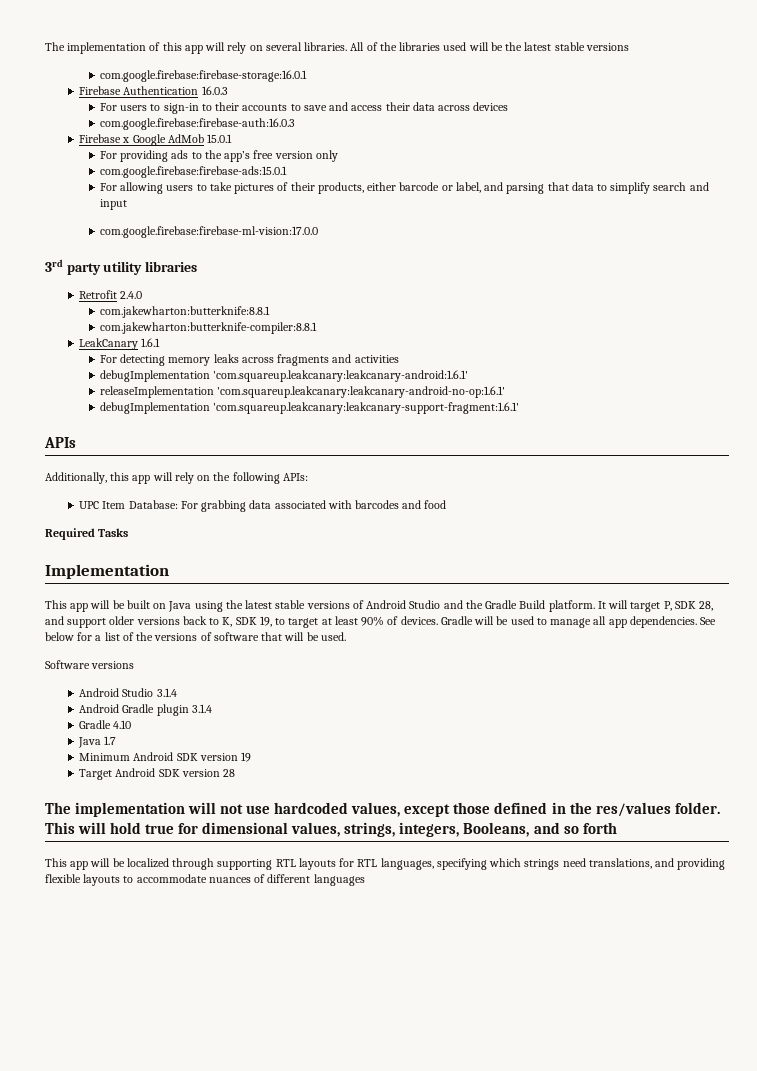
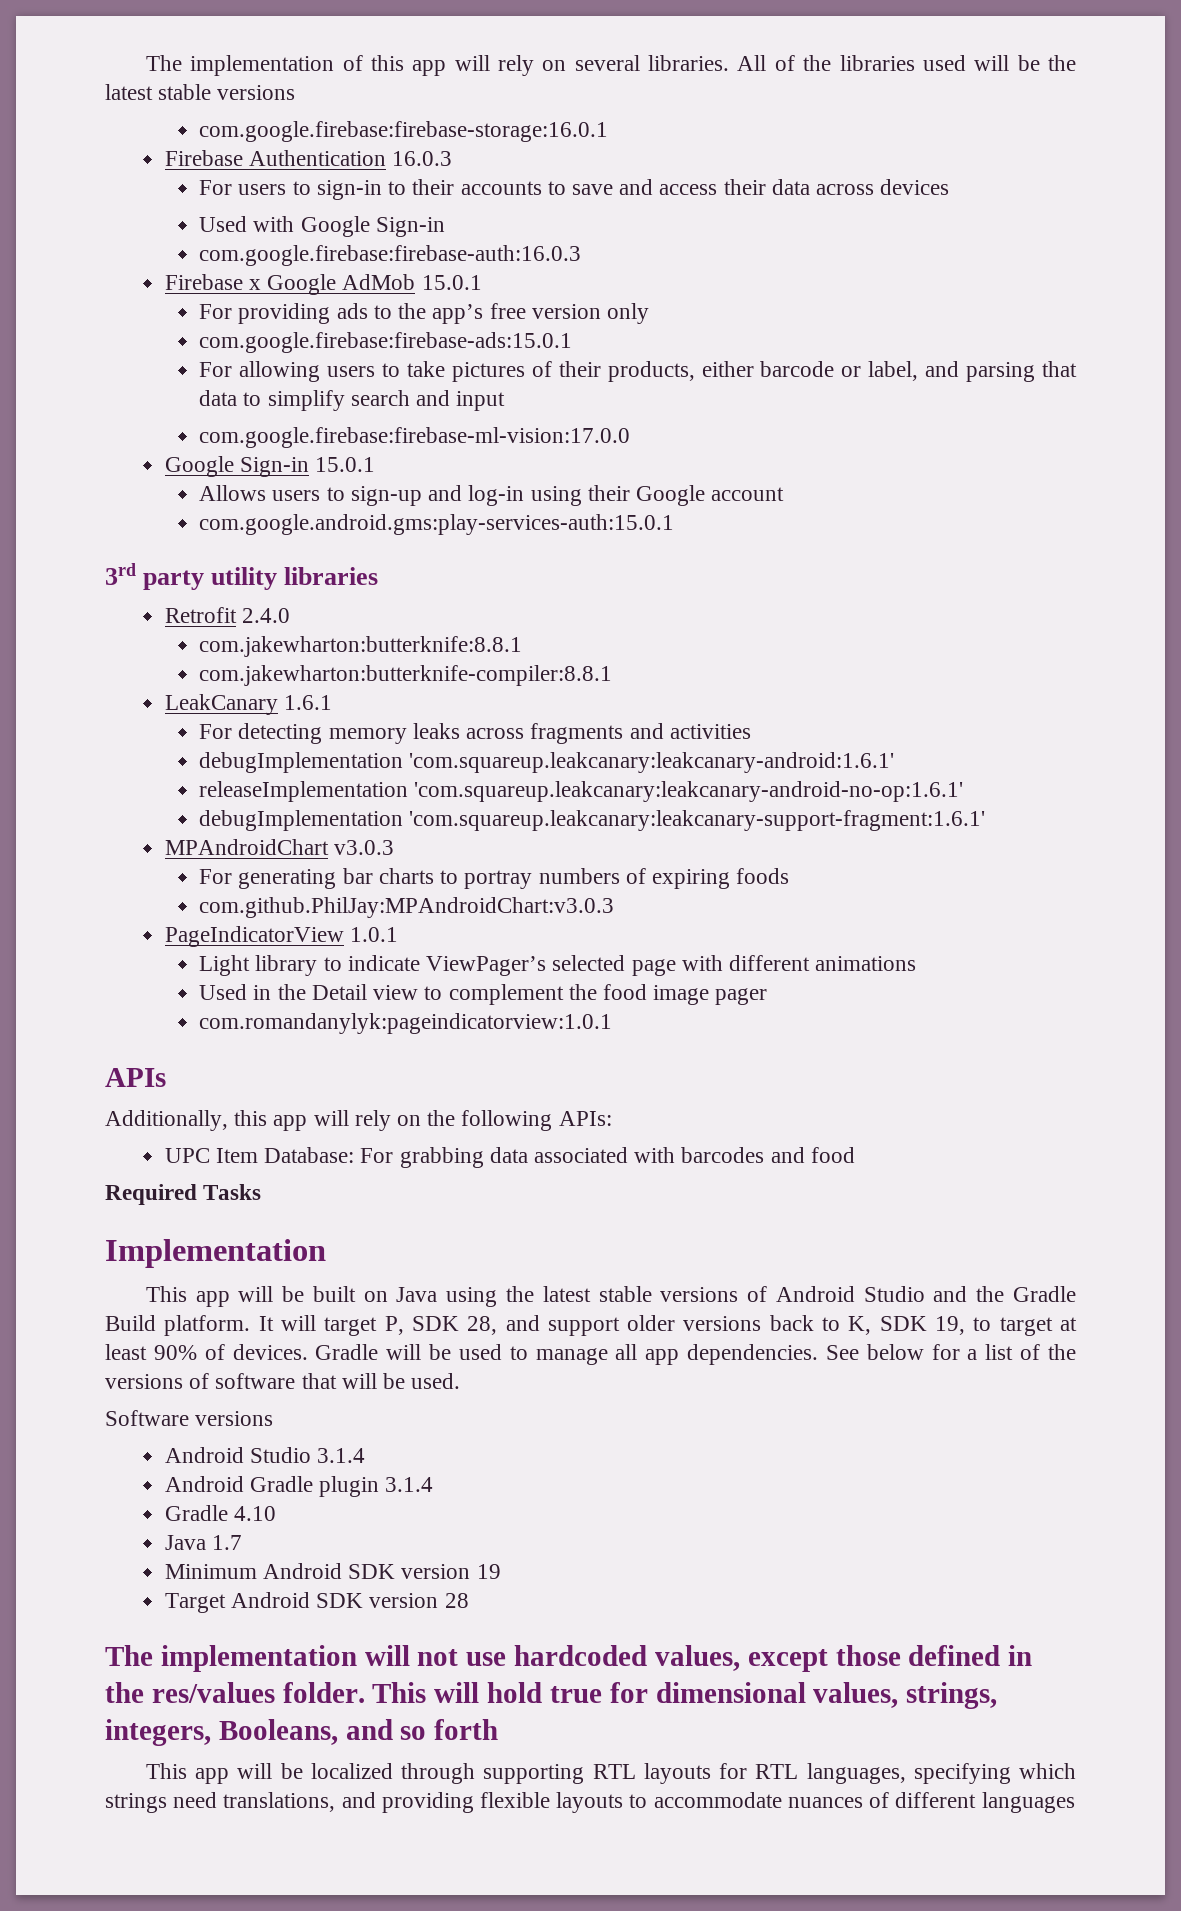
(509, 106) none -> [199,216,445,237] // Used with Google Sign-in
(318, 232) none -> [164,456,376,477] [199,485,785,506] [199,514,675,535] // Google Sign-in 15.0.1 // Allows users to sign-up and log-in using their Google account // com.google.android.gms:play-services-auth:15.0.1
(520, 408) none -> [164,839,394,855] [199,868,790,889] [199,897,615,918] [164,926,398,947] [199,955,917,976] [199,984,768,1005] [199,1013,613,1034] // MPAndroidChart v3.0.3 // For generating bar charts to portray numbers of expiring foods // com.github.PhilJay:MPAndroidChart:v3.0.3 // PageIndicatorView 1.0.1 // Light library to indicate ViewPager’s selected page with different animations // Used in the Detail view to complement the food image pager // com.romandanylyk:pageindicatorview:1.0.1

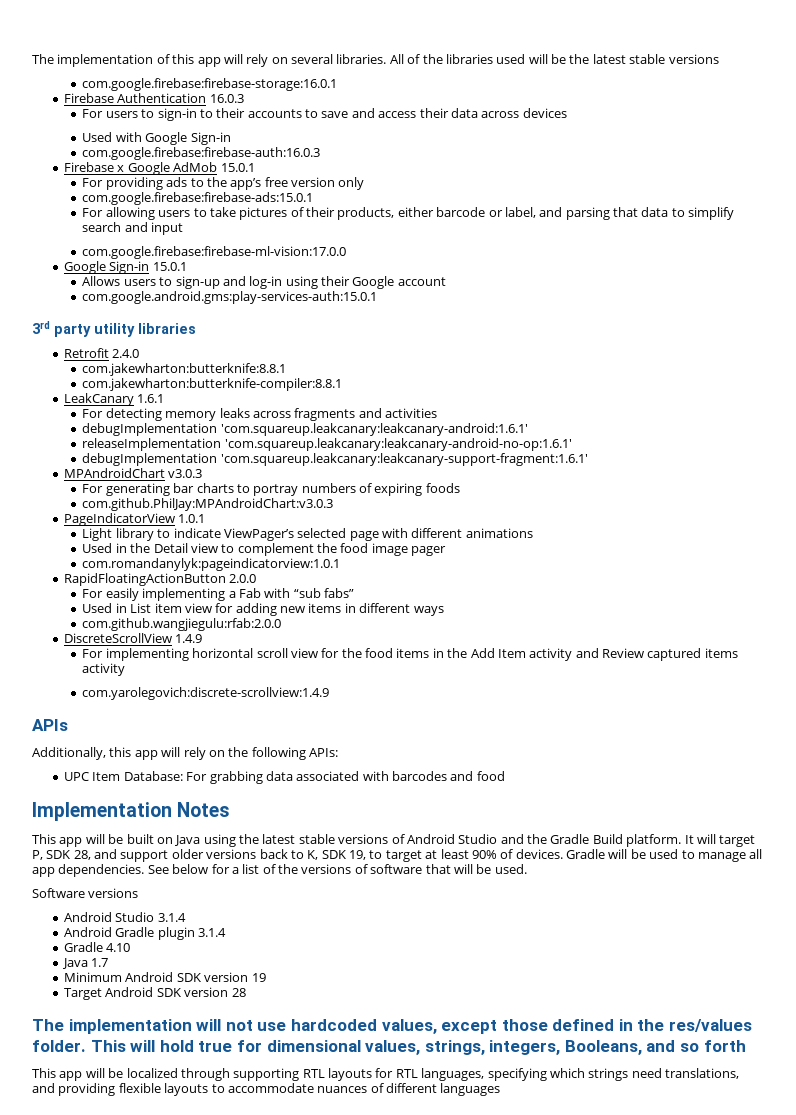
(613, 1023) none -> [64,573,257,586] [82,588,355,601] [82,603,444,616] [82,618,282,631] [64,633,203,643] [82,648,738,661] [82,663,126,676] [82,687,330,700] // RapidFloatingActionButton 2.0.0 // For easily implementing a Fab with “sub fabs” // Used in List item view for adding new items in different ways // com.github.wangjiegulu:rfab:2.0.0 // DiscreteScrollView 1.4.9 // For implementing horizontal scroll view for the food items in the Add Item activity and Review captured items activity // com.yarolegovich:discrete-scrollview:1.4.9
[105,1184,262,1205] // Required Tasks -> (505, 776) none
(326, 1253) none -> [177,802,231,817] Notes

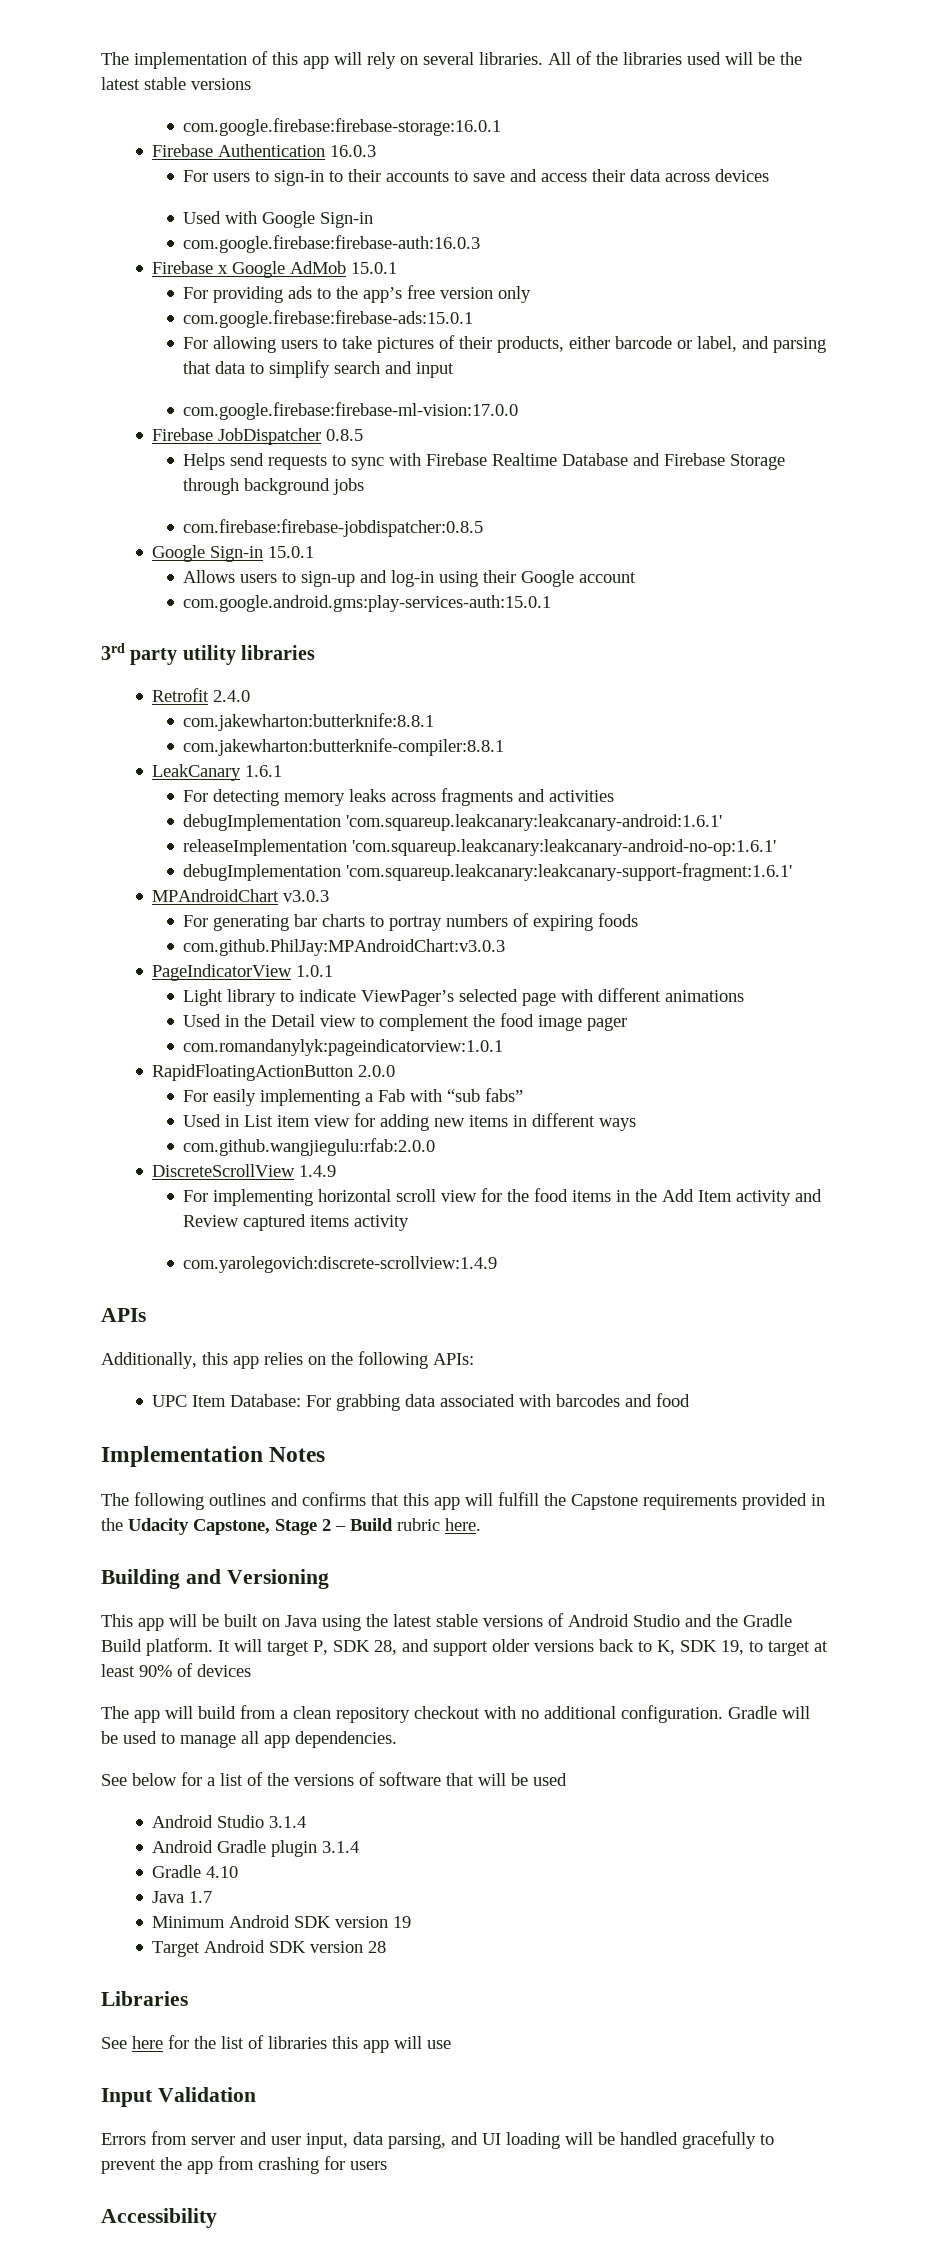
(347, 252) none -> [152,428,364,445] [183,453,786,470] [183,478,365,495] [183,519,484,537] // Firebase JobDispatcher 0.8.5 // Helps send requests to sync with Firebase Realtime Database and Firebase Storage through background jobs // com.firebase:firebase-jobdispatcher:0.8.5
[161,747,206,760] will rely -> [264,1352,303,1365] relies
(231, 809) none -> [101,1492,825,1510] [101,1518,481,1535] [101,1569,329,1589] // The following outlines and confirms that this app will fulfill the Capstone requirements provided in the Udacity Capstone, Stage 2 – Build rubric here. // Building and Versioning
[515,849,563,859] devices. -> [197,1664,251,1677] [101,1705,723,1723] devices // The app will build from a clean repository checkout with no additional configuration.
(145, 870) none -> (397, 1739) //
[494,864,527,874] [32,888,139,898] used. // Software versions -> [533,1773,567,1786] used
[32,1019,753,1034] [32,1040,746,1055] [32,1068,739,1081] [32,1083,501,1096] The implementation will not use hardcoded values, except those defined in the res/values folder. This will hold true for dimensional values, strings, integers, Booleans, and so forth // This app will be localized through supporting RTL layouts for RTL languages, specifying which strings need translations, and providing flexible layouts to accommodate nuances of different languages -> [101,1991,188,2006] [101,2035,451,2053] [101,2087,256,2107] [101,2131,774,2149] [101,2156,387,2174] [101,2208,217,2228] Libraries // See here for the list of libraries this app will use // Input Validation // Errors from server and user input, data parsing, and UI loading will be handled gracefully to prevent the app from crashing for users // Accessibility

